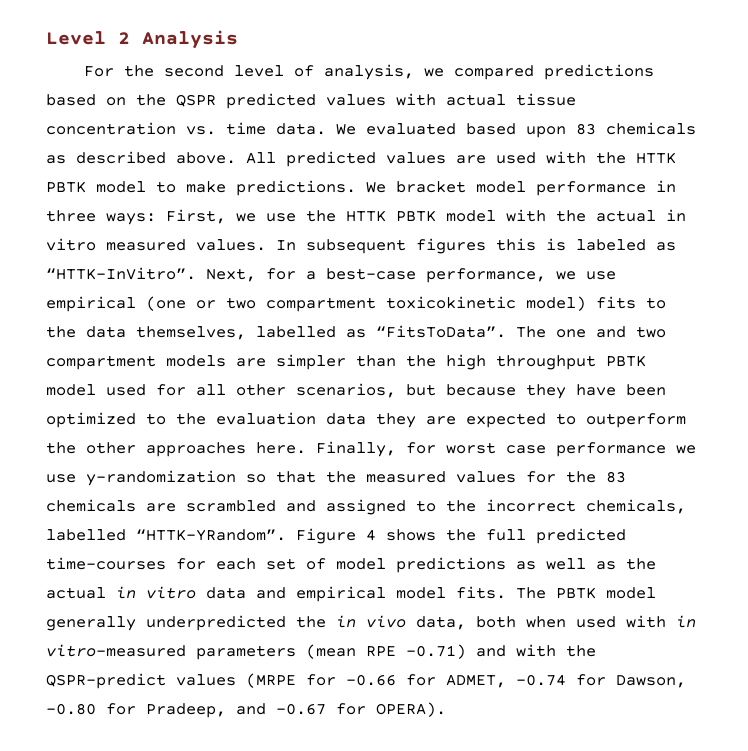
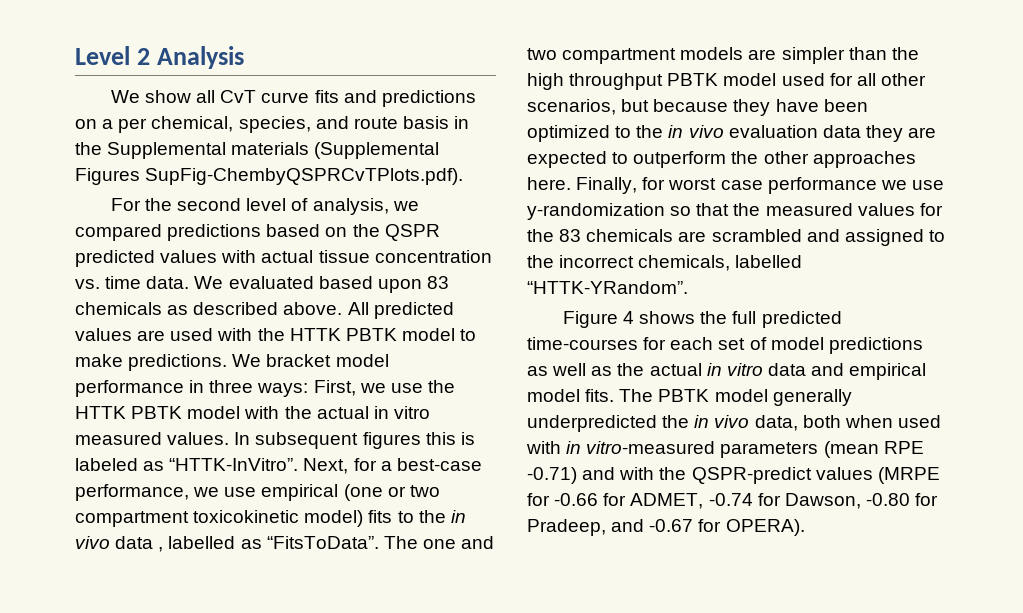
(238, 39) none -> [110,90,476,107] [75,116,470,133] [75,142,440,159] [75,168,464,185] // We show all CvT curve fits and predictions on a per chemical, species, and route basis in the Supplemental materials (Supplemental Figures SupFig-ChembyQSPRCvTPlots.pdf).
[86,326,246,340] data themselves, -> [450,510,466,523] [75,536,164,552] in vivo data ,
(206, 419) none -> [668,125,724,138] in vivo
(286, 535) none -> (688, 287) //

